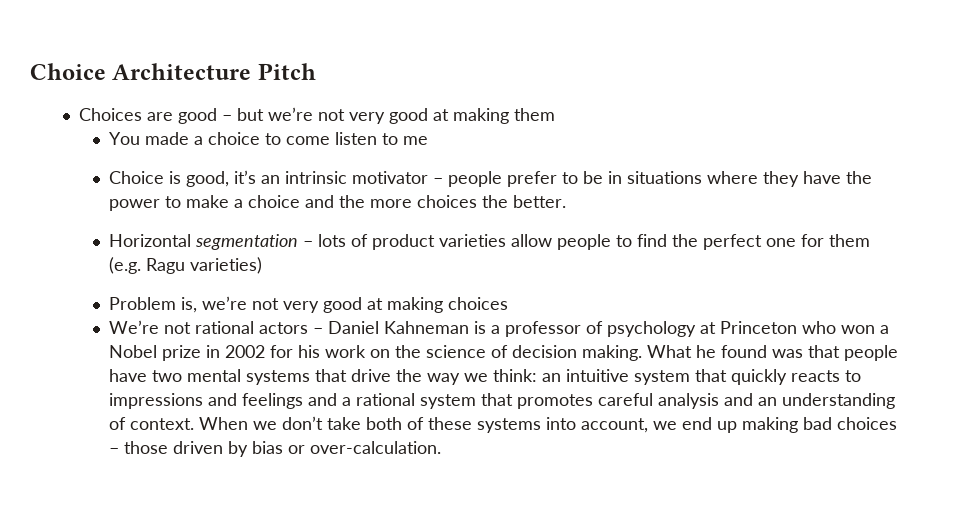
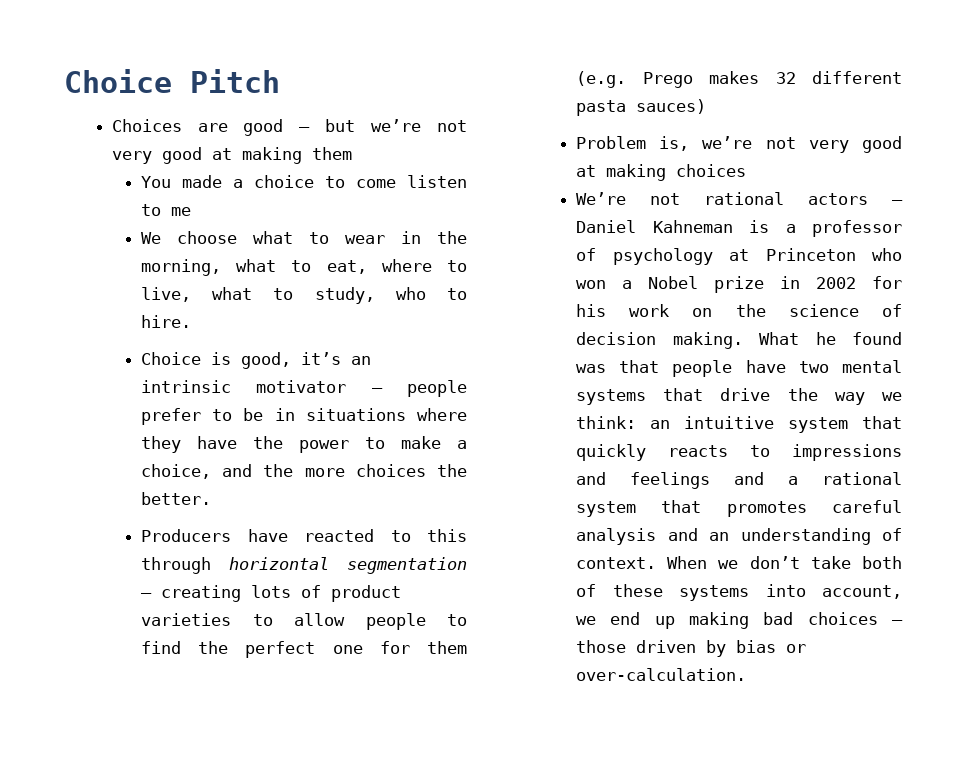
[30,63,252,80] Choice Architecture -> [64,69,172,93] Choice
(428, 140) none -> [141,231,468,244] [141,259,468,276] [141,287,468,304] [141,315,192,328] // We choose what to wear in the morning, what to eat, where to live, what to study, who to hire.
[247,195,300,208] choice -> [141,464,212,479] choice,
[108,234,191,247] Horizontal -> [141,529,467,542] [141,557,330,574] Producers have reacted to this through horizontal
(313, 244) none -> [161,585,242,602] creating
(506, 240) none -> [252,614,273,626] to
[145,257,262,274] Ragu varieties) -> [642,71,902,88] [576,99,707,116] Prego makes 32 different pasta sauces)

